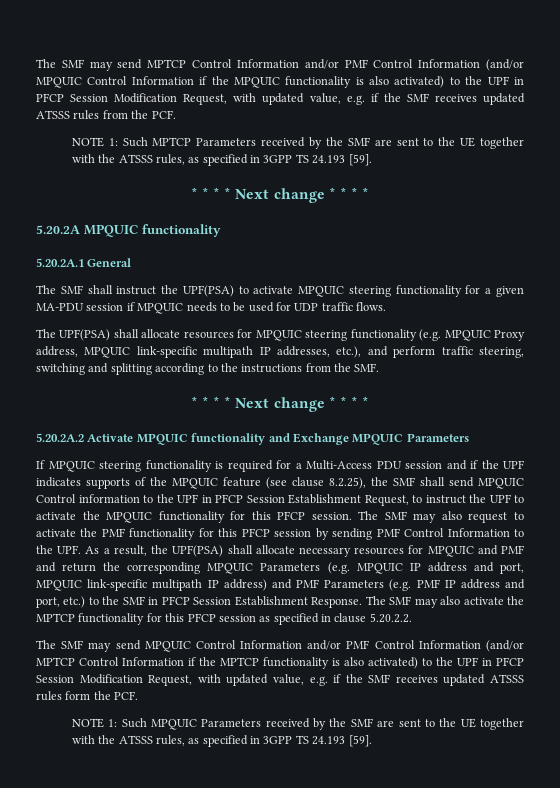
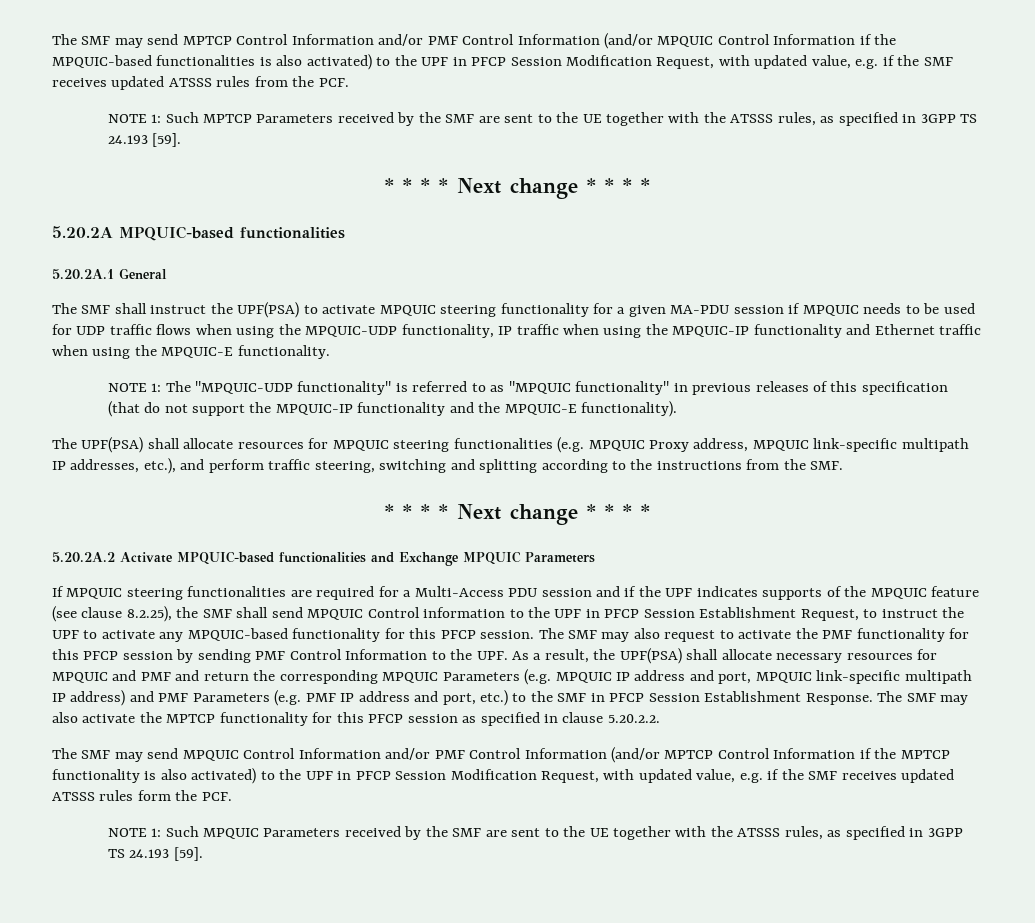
[233,76,352,88] MPQUIC functionality -> [52,55,256,68] MPQUIC-based functionalities
[83,224,222,237] MPQUIC functionality -> [119,226,345,241] MPQUIC-based functionalities
[356,302,387,311] flows. -> [156,324,982,338] [52,345,330,359] [107,381,948,395] [107,401,678,417] flows when using the MPQUIC-UDP functionality, IP traffic when using the MPQUIC-IP functionality and Ethernet traffic when using the MPQUIC-E functionality. // NOTE 1: The "MPQUIC-UDP functionality" is referred to as "MPQUIC functionality" in previous releases of this specification (that do not support the MPQUIC-IP functionality and the MPQUIC-E functionality).
[350,329,417,341] functionality -> [453,438,553,449] functionalities
[136,433,266,445] MPQUIC functionality -> [177,551,366,565] MPQUIC-based functionalities
[145,460,223,472] functionality is -> [187,586,312,597] functionalities are
[82,511,153,523] the MPQUIC -> [159,628,288,642] any MPQUIC-based

